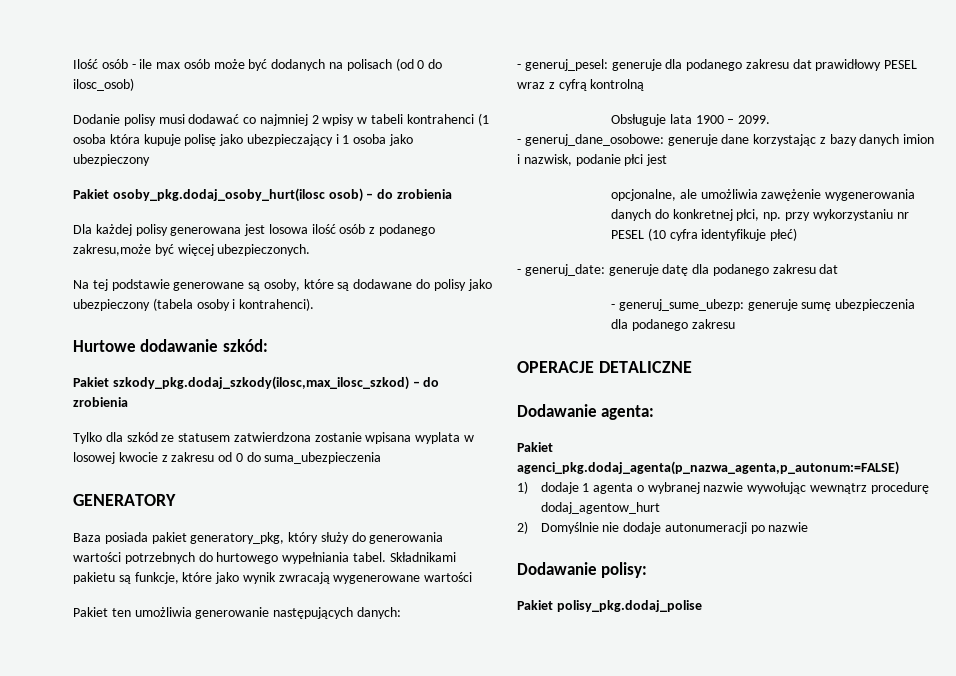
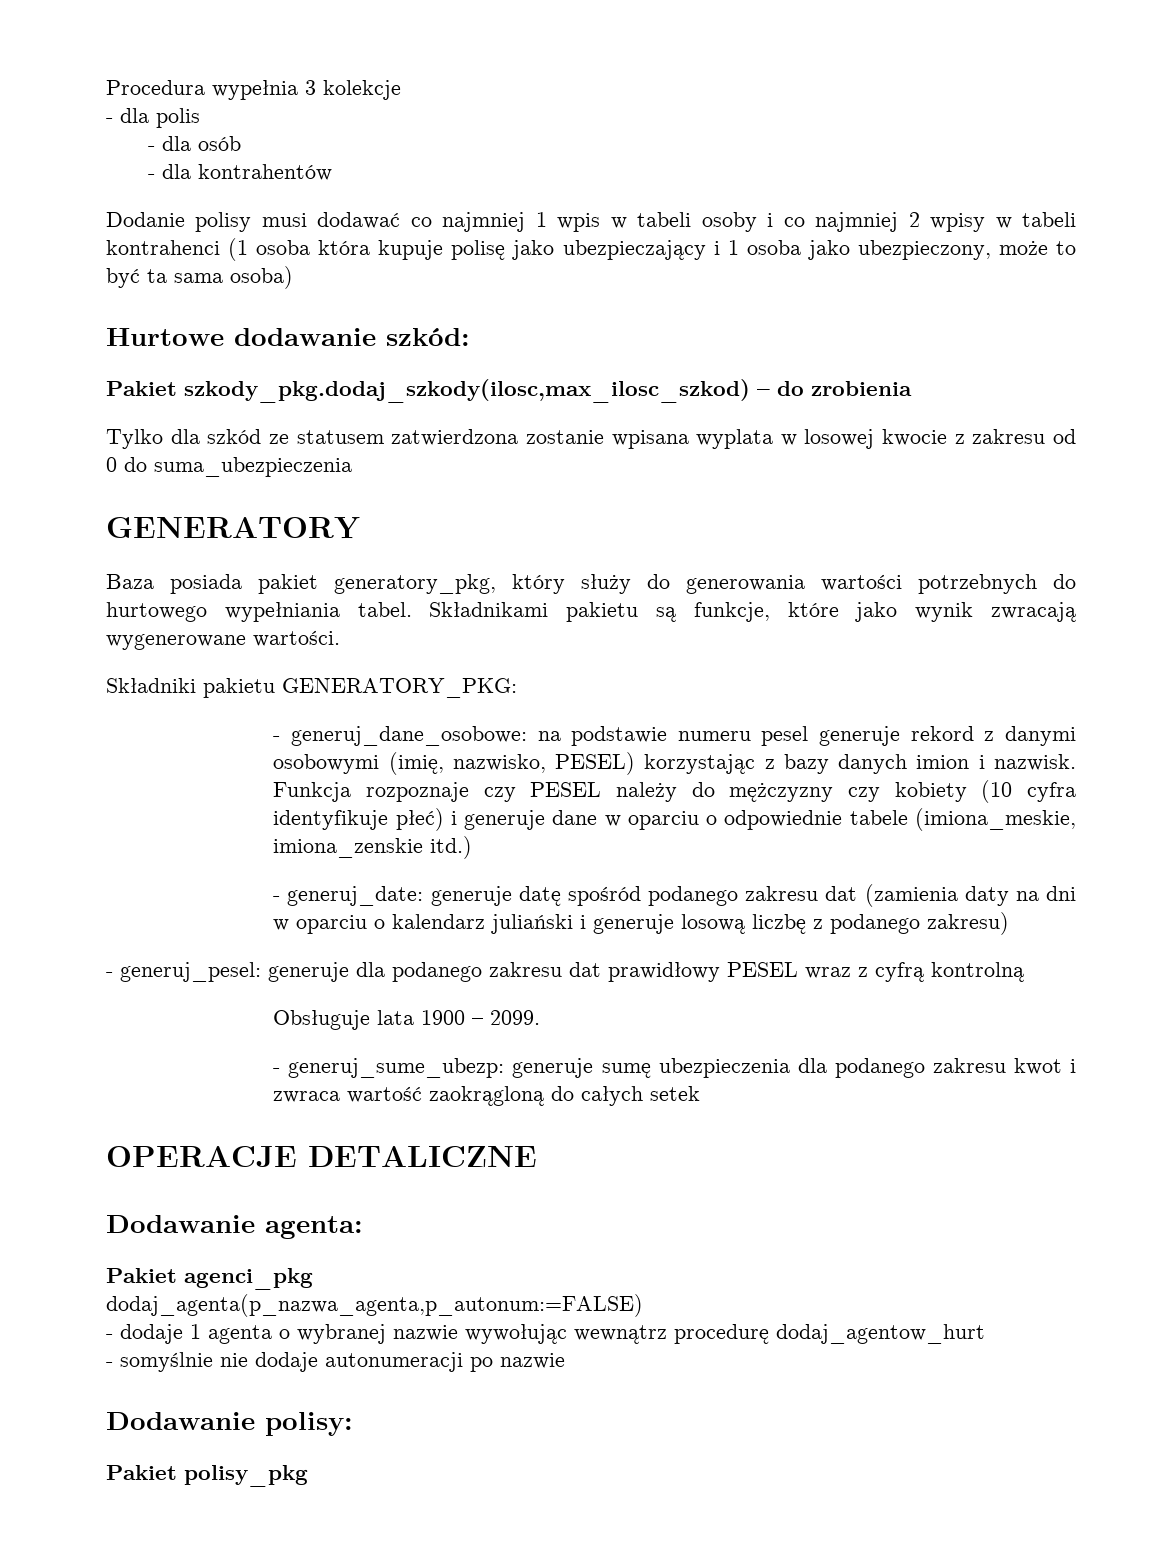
[73,58,443,71] [73,78,134,91] Ilość osób - ile max osób może być dodanych na polisach (od 0 do ilosc_osob) -> [106,80,401,100] [106,108,200,128] [147,136,241,151] [147,164,332,181] Procedura wypełnia 3 kolekcje // - dla polis // - dla osób // - dla kontrahentów
(308, 120) none -> [535,212,899,232] 1 wpis w tabeli osoby i co najmniej
[73,154,150,166] [73,188,452,202] [73,224,436,236] [73,244,311,256] [73,279,492,291] [73,298,315,311] ubezpieczony // Pakiet osoby_pkg.dodaj_osoby_hurt(ilosc osob) – do zrobienia // Dla każdej polisy generowana jest losowa ilość osób z podanego zakresu,może być więcej ubezpieczonych. // Na tej podstawie generowane są osoby, które są dodawane do polisy jako ubezpieczony (tabela osoby i kontrahenci). -> [857,240,1076,260] [106,266,293,289] ubezpieczony, może to być ta sama osoba)
[424,572,473,582] [73,607,401,619] wartości // Pakiet ten umożliwia generowanie następujących danych: -> [253,630,340,647] [106,678,517,698] [273,726,1076,746] [273,752,1076,775] [273,780,1076,803] [273,808,1076,831] [273,836,473,859] [273,884,1076,907] [273,912,1010,935] wartości. // Składniki pakietu GENERATORY_PKG: // - generuj_dane_osobowe: na podstawie numeru pesel generuje rekord z danymi osobowymi (imię, nazwisko, PESEL) korzystając z bazy danych imion i nazwisk. Funkcja rozpoznaje czy PESEL należy do mężczyzny czy kobiety (10 cyfra identyfikuje płeć) i generuje dane w oparciu o odpowiednie tabele (imiona_meskie, imiona_zenskie itd.) // - generuj_date: generuje datę spośród podanego zakresu dat (zamienia daty na dni w oparciu o kalendarz juliański i generuje losową liczbę z podanego zakresu)
[517,134,935,146] [517,154,668,166] [611,189,916,201] [611,209,909,221] [611,228,798,241] [517,264,839,276] // - generuj_dane_osobowe: generuje dane korzystając z bazy danych imion i nazwisk, podanie płci jest // opcjonalne, ale umożliwia zawężenie wygenerowania danych do konkretnej płci, np. przy wykorzystaniu nr PESEL (10 cyfra identyfikuje płeć) // - generuj_date: generuje datę dla podanego zakresu dat -> (541, 1017) none
(735, 324) none -> [1013,1058,1076,1075] [273,1086,701,1106] kwot i zwraca wartość zaokrągloną do całych setek
[517,461,899,475] [517,481,528,494] agenci_pkg.dodaj_agenta(p_nazwa_agenta,p_autonum:=FALSE) // 1) -> [184,1268,313,1290] [106,1294,643,1317] [106,1334,113,1339] agenci_pkg // dodaj_agenta(p_nazwa_agenta,p_autonum:=FALSE) // -
[517,521,599,534] 2) Domyślnie -> [106,1352,213,1372] - somyślnie
[556,600,702,612] polisy_pkg.dodaj_polise -> [184,1465,308,1487] polisy_pkg

